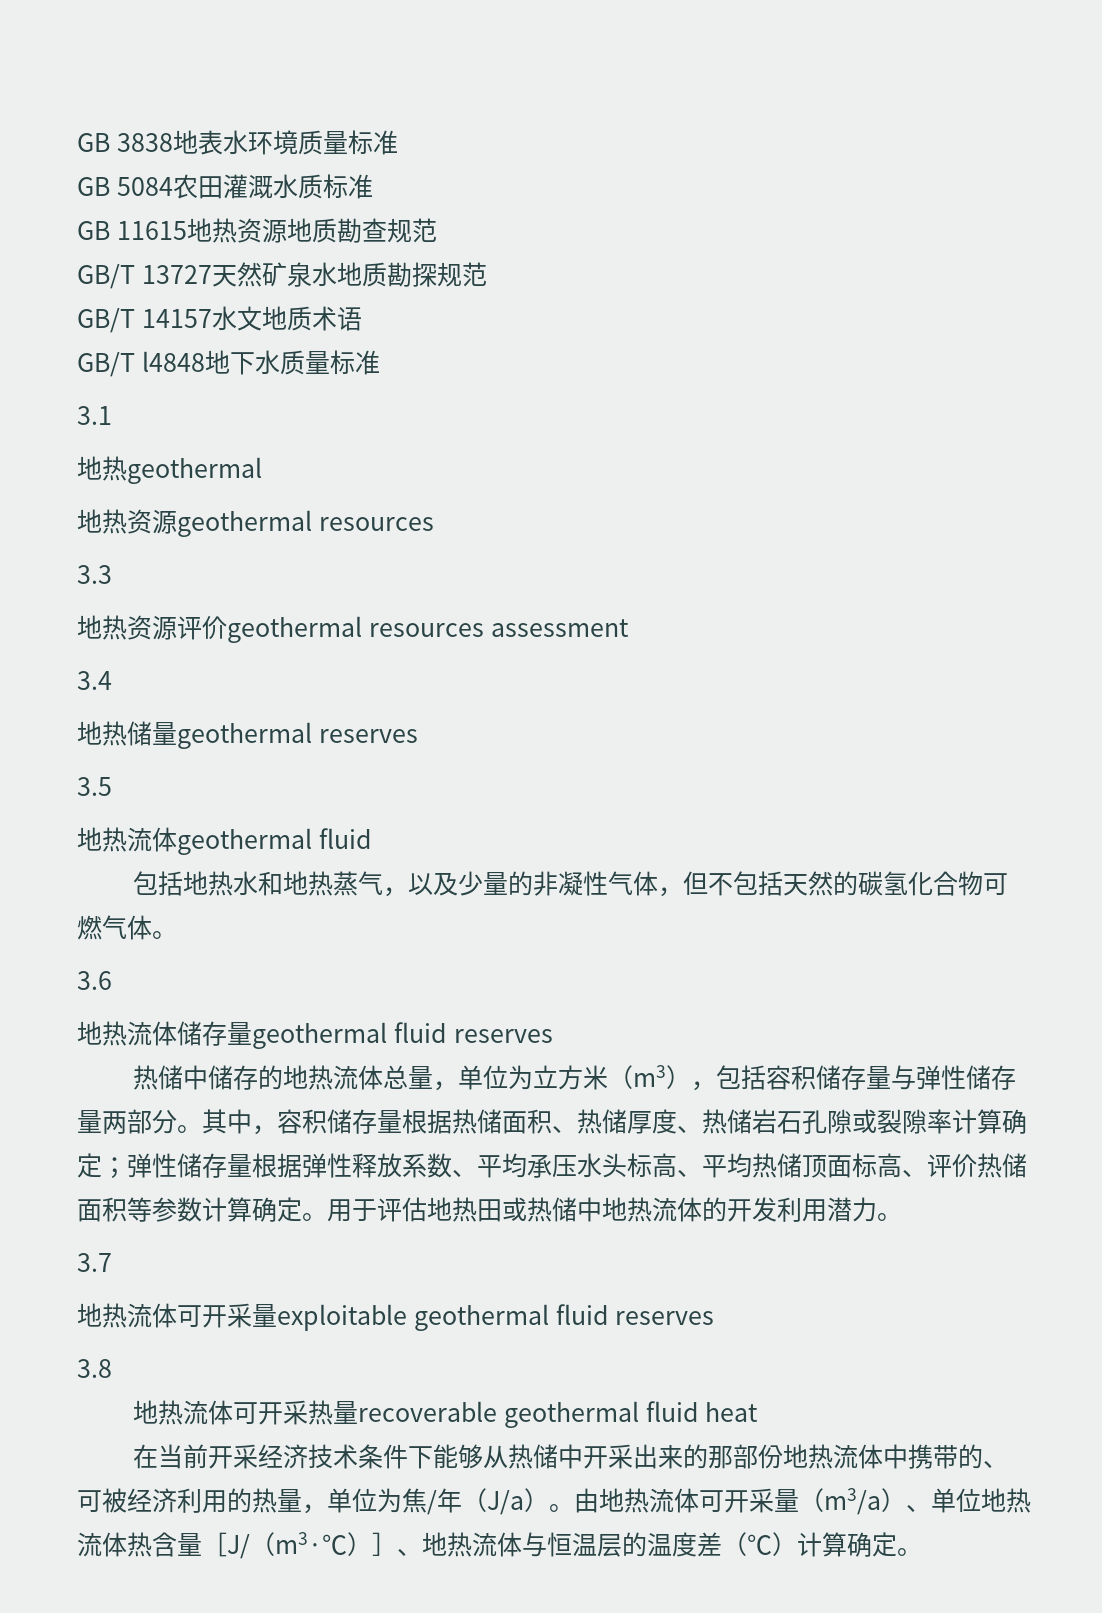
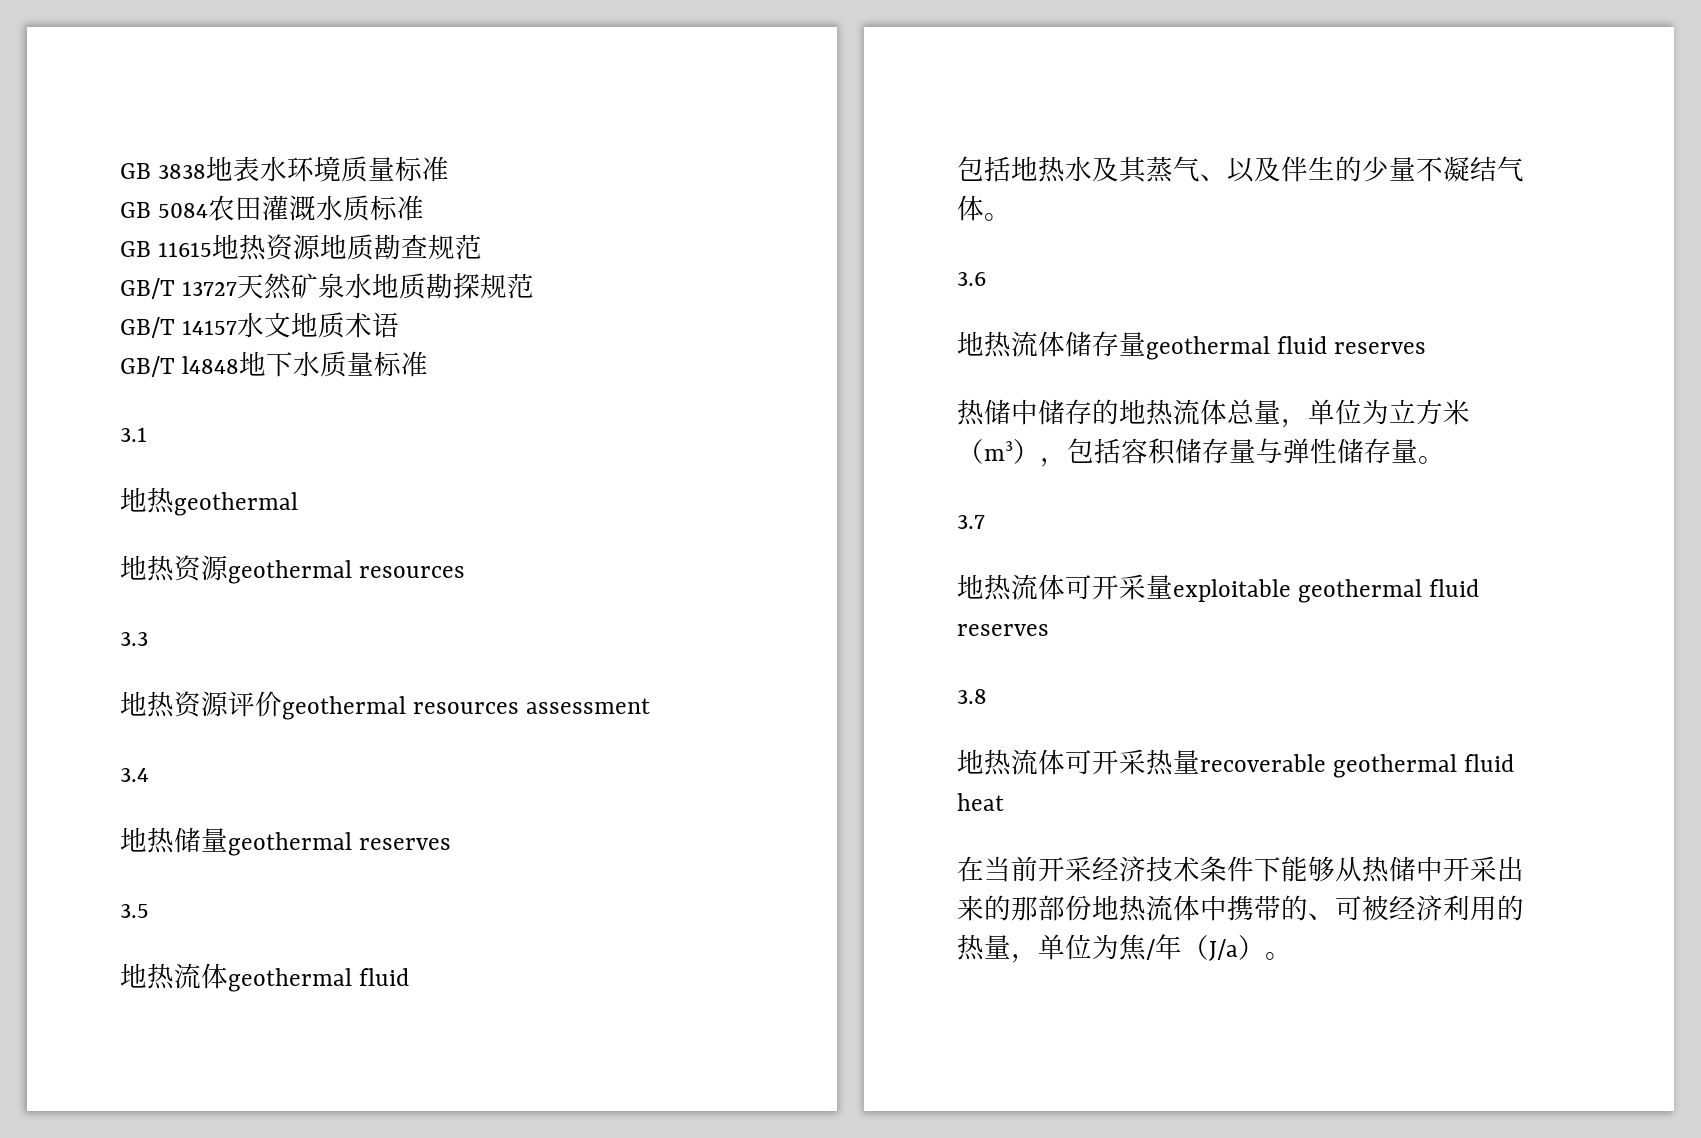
[258,871,1009,897] [77,915,102,940] 和地热蒸气，以及少量的非凝性气体，但不包括天然的碳氢化合物可燃 -> [1092,156,1497,183] 及其蒸气、以及伴生的少量不凝结
[102,1109,1027,1135] [77,1153,1027,1179] [77,1197,877,1222] 两部分。其中，容积储存量根据热储面积、热储厚度、热储岩石孔隙或裂隙率计算确定；弹性储存量根据弹性释放系数、平均承压水头标高、平均热储顶面标高、评价热储面积等参数计算确定。用于评估地热田或热储中地热流体的开发利用潜力 -> (1418, 451) none
[574,1488,1031,1515] [77,1532,922,1559] 由地热流体可开采量（m3/a）、单位地热流体热含量［J/（m3·℃）］、地热流体与恒温层的温度差（℃）计算确定。 -> (1292, 956) none

